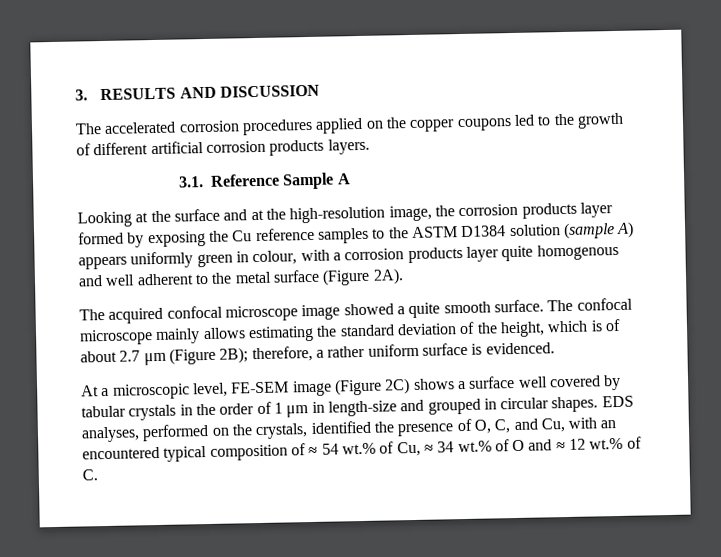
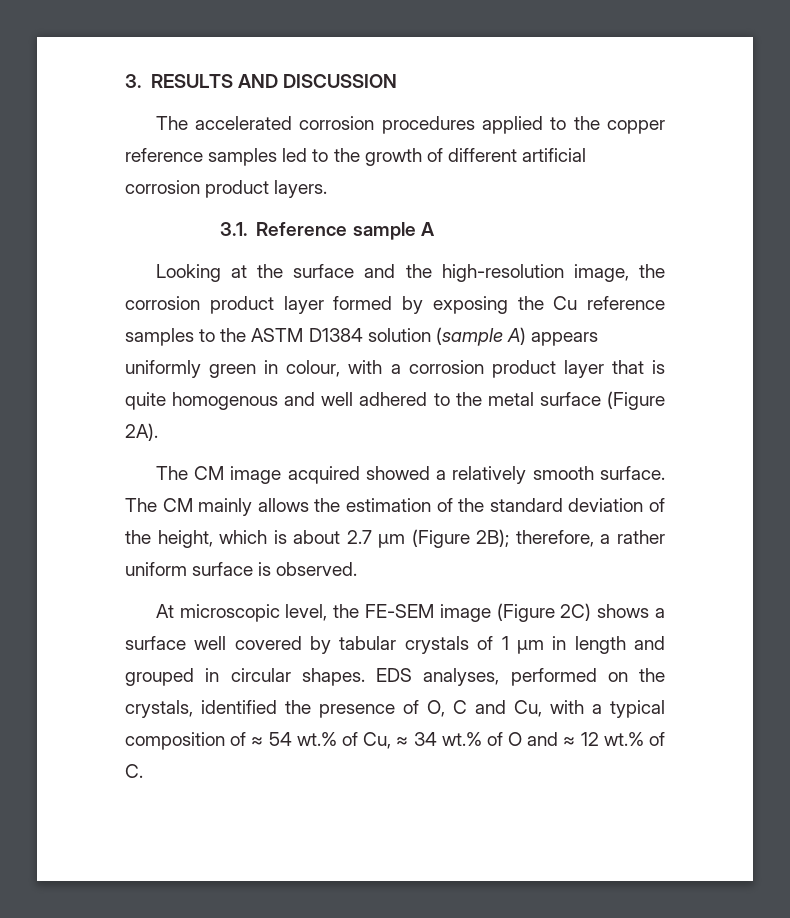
[365,120,384,129] on -> [550,117,567,130] to
[456,118,512,132] coupons -> [125,148,278,166] reference samples
[269,139,325,156] products -> [205,180,270,198] product
[282,172,335,190] Sample -> [352,222,416,240] sample
[250,209,264,221] at -> (396, 271) none
[521,202,577,219] products -> [209,296,274,314] product
[407,246,499,264] products layer -> [491,360,666,378] product layer that is
[136,273,194,286] adherent -> [359,392,428,406] adhered
[108,304,341,324] acquired confocal microscope image -> [194,466,360,484] CM image acquired
[408,302,441,319] quite -> [452,466,527,484] relatively
[576,297,633,311] [79,325,314,346] confocal microscope mainly allows estimating -> [162,498,453,516] CM mainly allows the estimation of
[604,318,621,332] of -> (287, 537) none
[485,342,555,355] evidenced. -> [276,562,358,576] observed.
[101,387,110,397] a -> (174, 611) none
(228, 390) none -> [333,604,360,618] the
[179,403,255,416] in the order -> (469, 645) none
[327,400,397,417] length-size -> [574,636,626,654] length
[494,419,512,434] C, -> [453,700,467,714] C
[600,420,617,429] [82,446,160,460] an encountered -> [592,704,602,714] a

